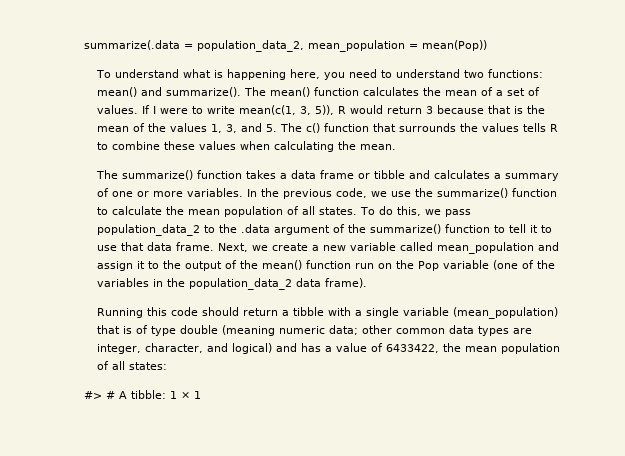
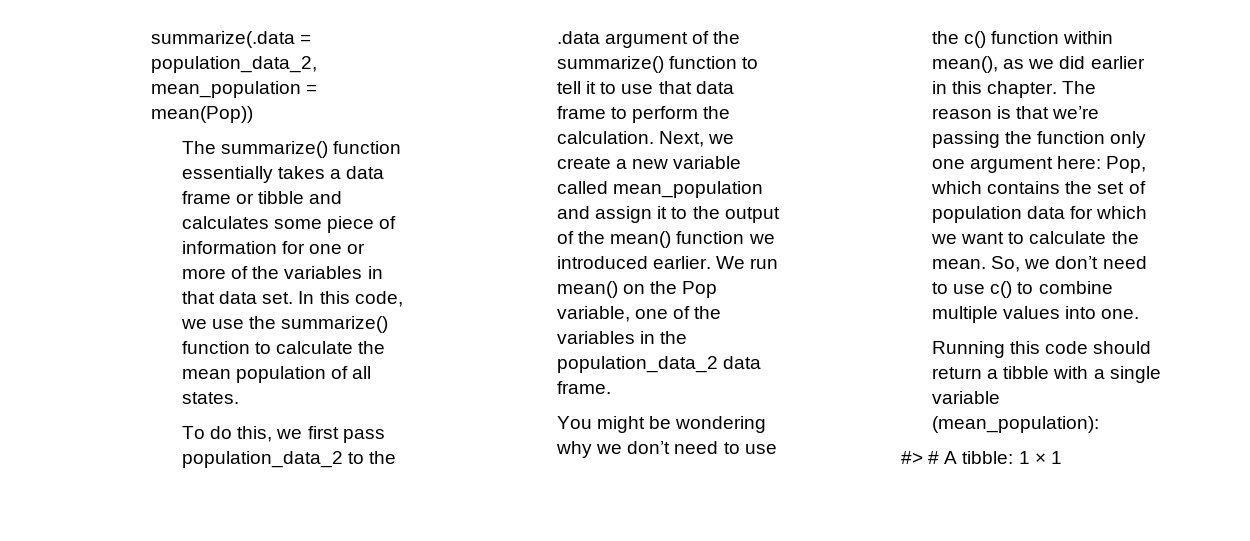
[96,69,544,80] [97,87,541,97] [97,105,546,115] [97,123,559,133] [97,141,397,152] // To understand what is happening here, you need to understand two functions: mean() and summarize(). The mean() function calculates the mean of a set of values. If I were to write mean(c(1, 3, 5)), R would return 3 because that is the mean of the values 1, 3, and 5. The c() function that surrounds the values tells R to combine these values when calculating the mean. -> (253, 114) none
(243, 174) none -> [181,166,273,183] essentially
[494,173,560,181] [97,188,333,199] a summary of one or more variables. In the previous -> [274,216,397,233] [181,241,366,254] [181,266,383,279] [181,291,350,304] some piece of information for one or more of the variables in that data set. In this
(358, 211) none -> (239, 398) //
(442, 212) none -> [307,426,339,439] first
[176,242,215,251] frame. -> [556,106,731,123] [556,131,654,144] frame to perform the calculation.
[355,263,375,269] run -> [748,234,775,244] [556,256,779,269] [556,281,618,298] we introduced earlier. We run mean()
[443,260,519,270] variable (one -> [556,306,669,322] variable, one
[325,278,368,288] frame). -> [556,381,611,394] [556,416,767,433] [555,441,777,458] [931,31,1114,48] [931,56,1145,73] [931,81,1097,98] [931,106,1100,119] [931,131,1147,148] [931,156,1147,173] [930,181,1146,194] [931,206,1148,223] [930,231,1139,244] [931,256,1147,272] [931,281,1113,298] [931,306,1140,323] frame. // You might be wondering why we don’t need to use the c() function within mean(), as we did earlier in this chapter. The reason is that we’re passing the function only one argument here: Pop, which contains the set of population data for which we want to calculate the mean. So, we don’t need to use c() to combine multiple values into one.
[453,307,559,319] [97,325,533,336] [97,343,561,354] [97,361,168,370] (mean_population) that is of type double (meaning numeric data; other common data types are integer, character, and logical) and has a value of 6433422, the mean population of all states: -> [931,416,1099,433] (mean_population):

